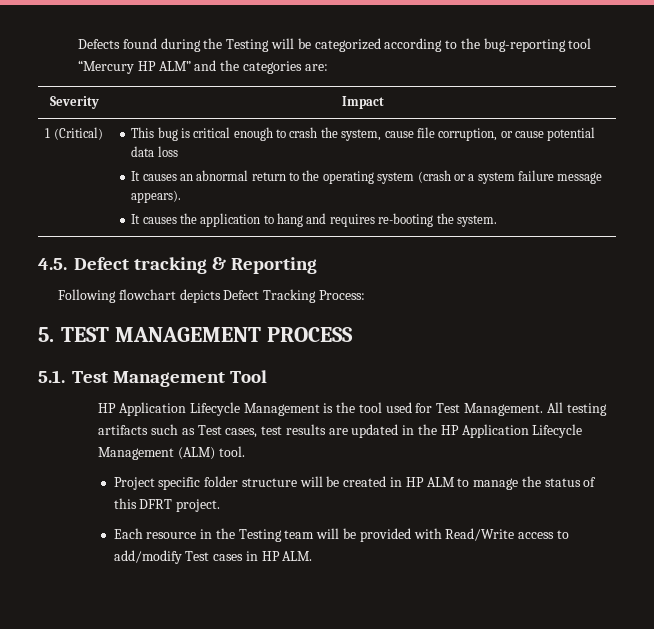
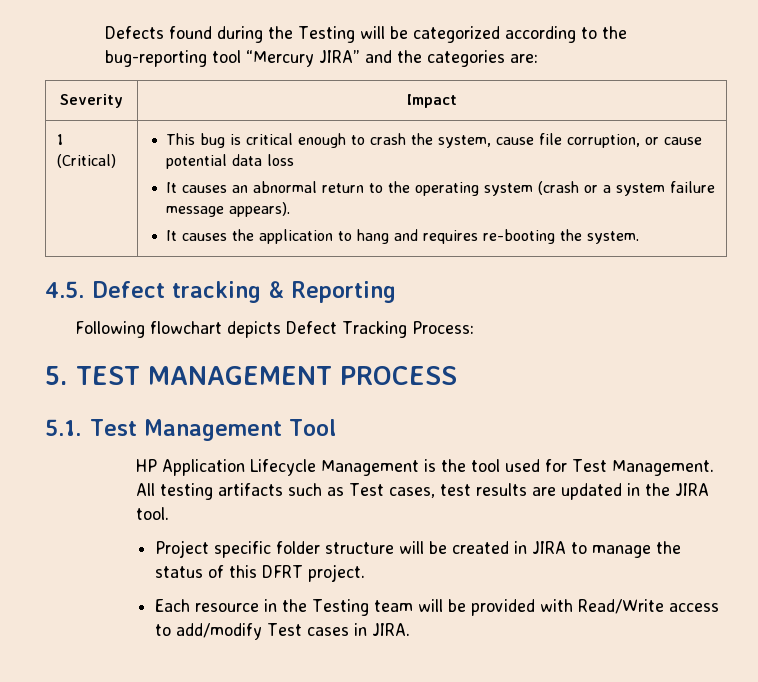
[137,61,191,71] HP ALM” -> [319,50,361,63] JIRA”
[440,424,583,438] [98,447,215,460] HP Application Lifecycle Management (ALM) -> [674,483,709,496] JIRA
[405,477,455,487] HP ALM -> [531,541,566,554] JIRA
[261,551,313,561] HP ALM. -> [371,623,410,636] JIRA.

